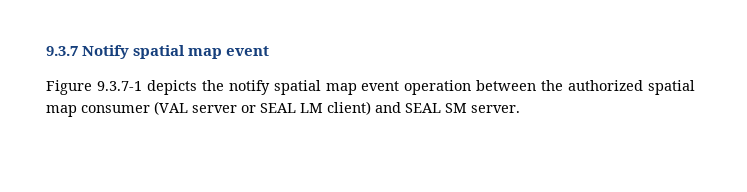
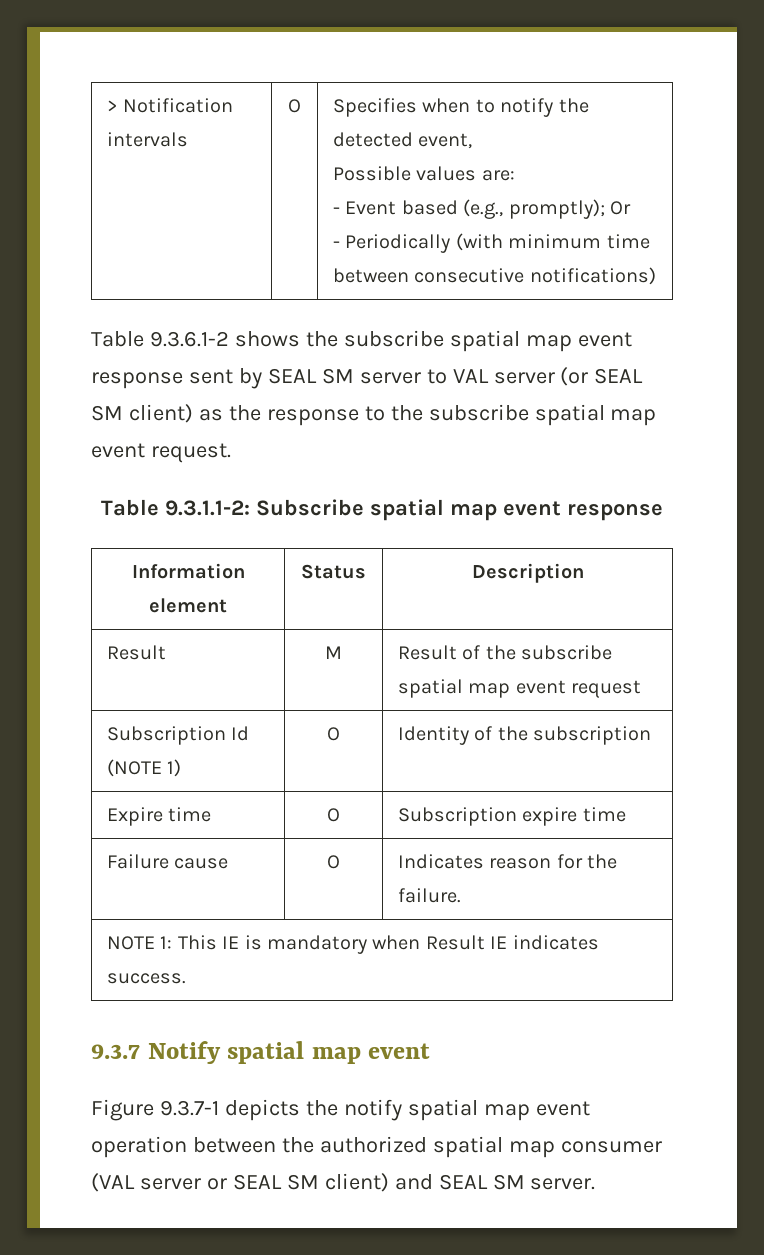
(46, 51) none -> [106,98,234,113] [106,132,188,147] [288,99,301,113] [332,98,589,117] [332,132,473,149] [332,166,515,181] [332,199,631,219] [332,233,650,253] [332,267,656,285] [91,330,632,352] [91,367,644,389] [91,404,657,426] [91,443,231,463] [101,499,663,521] [131,563,245,579] [149,598,227,613] [301,564,366,579] [471,563,584,583] [106,645,166,660] [325,646,342,659] [397,645,613,660] [397,679,642,698] [106,726,250,745] [106,759,182,777] [327,727,340,741] [397,726,652,745] [106,807,212,826] [327,808,340,822] [397,807,626,826] [106,854,229,869] [327,855,340,869] [397,854,618,869] [397,888,461,903] [106,935,599,954] [106,973,186,984] > Notification intervals | O | Specifies when to notify the detected event, // Possible values are: // - Event based (e.g., promptly); Or // - Periodically (with minimum time between consecutive notifications) // Table 9.3.6.1-2 shows the subscribe spatial map event response sent by SEAL SM server to VAL server (or SEAL SM client) as the response to the subscribe spatial map event request. // Table 9.3.1.1-2: Subscribe spatial map event response // Information element | Status | Description // Result | M | Result of the subscribe spatial map event request // Subscription Id (NOTE 1) | O | Identity of the subscription // Expire time | O | Subscription expire time // Failure cause | O | Indicates reason for the failure. // NOTE 1: This IE is mandatory when Result IE indicates success. //
[300,103,323,113] LM -> [286,1174,319,1190] SM

